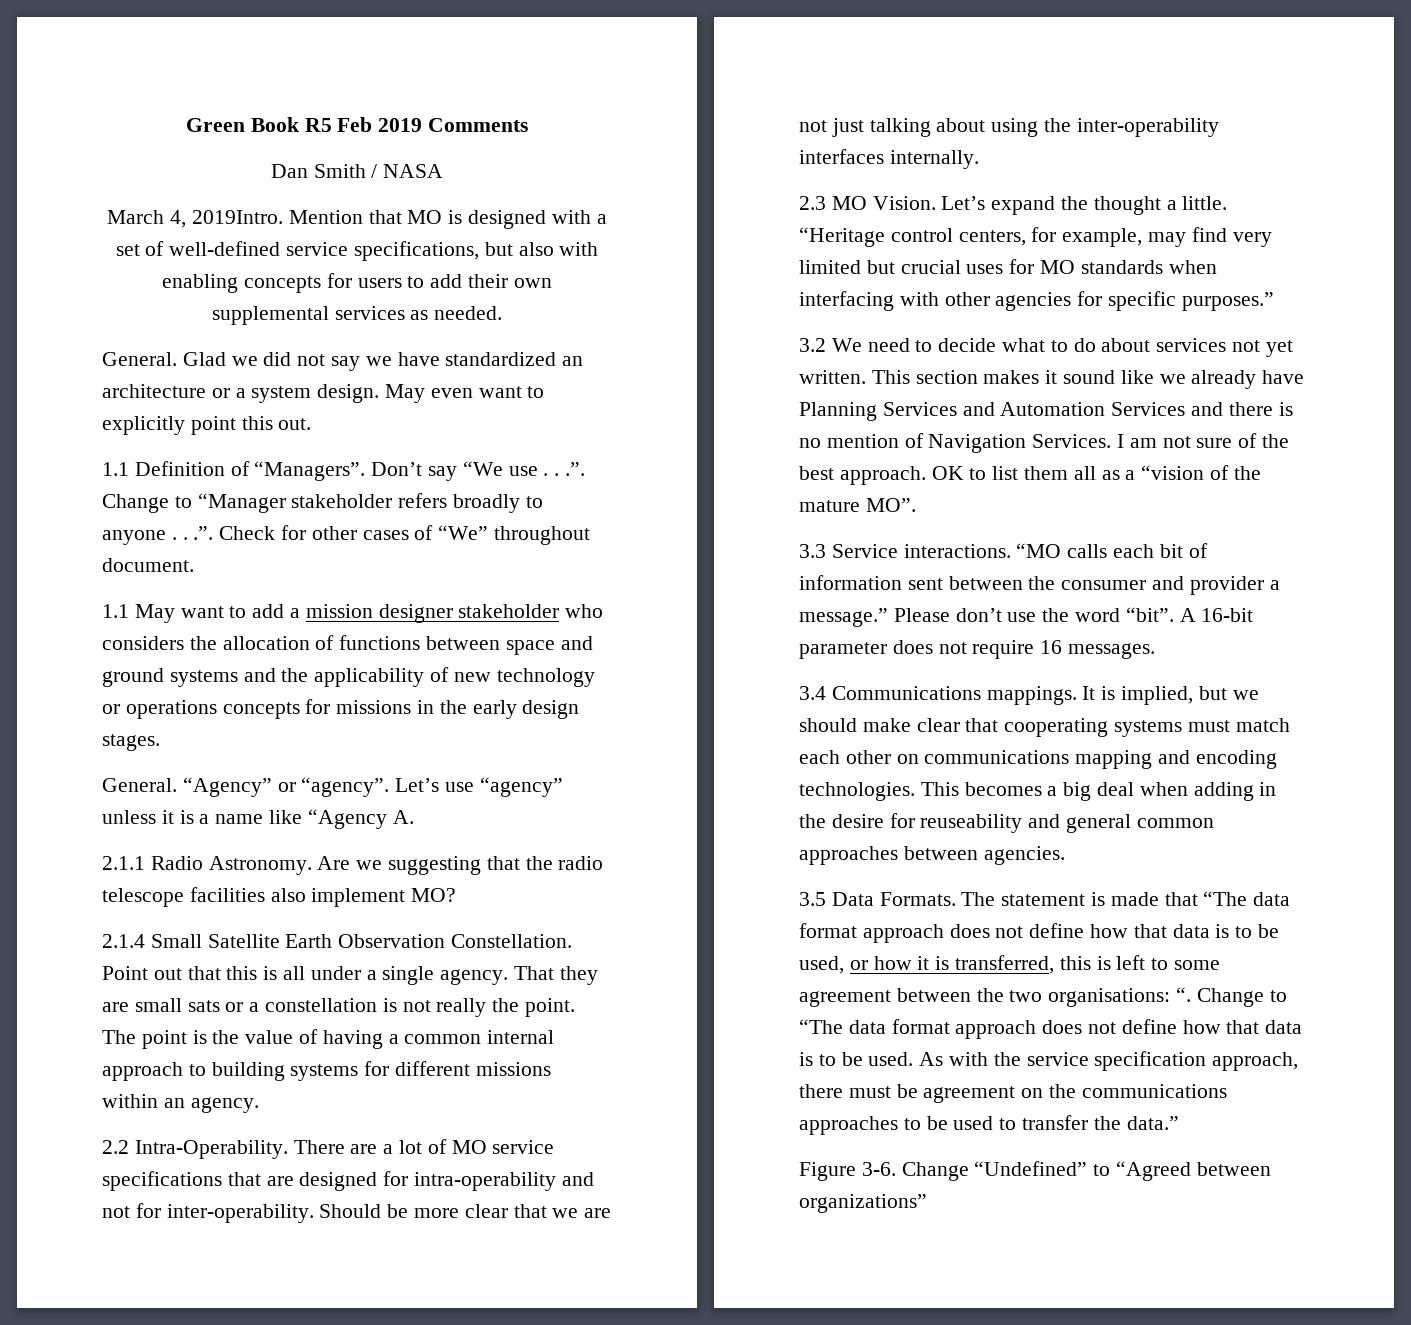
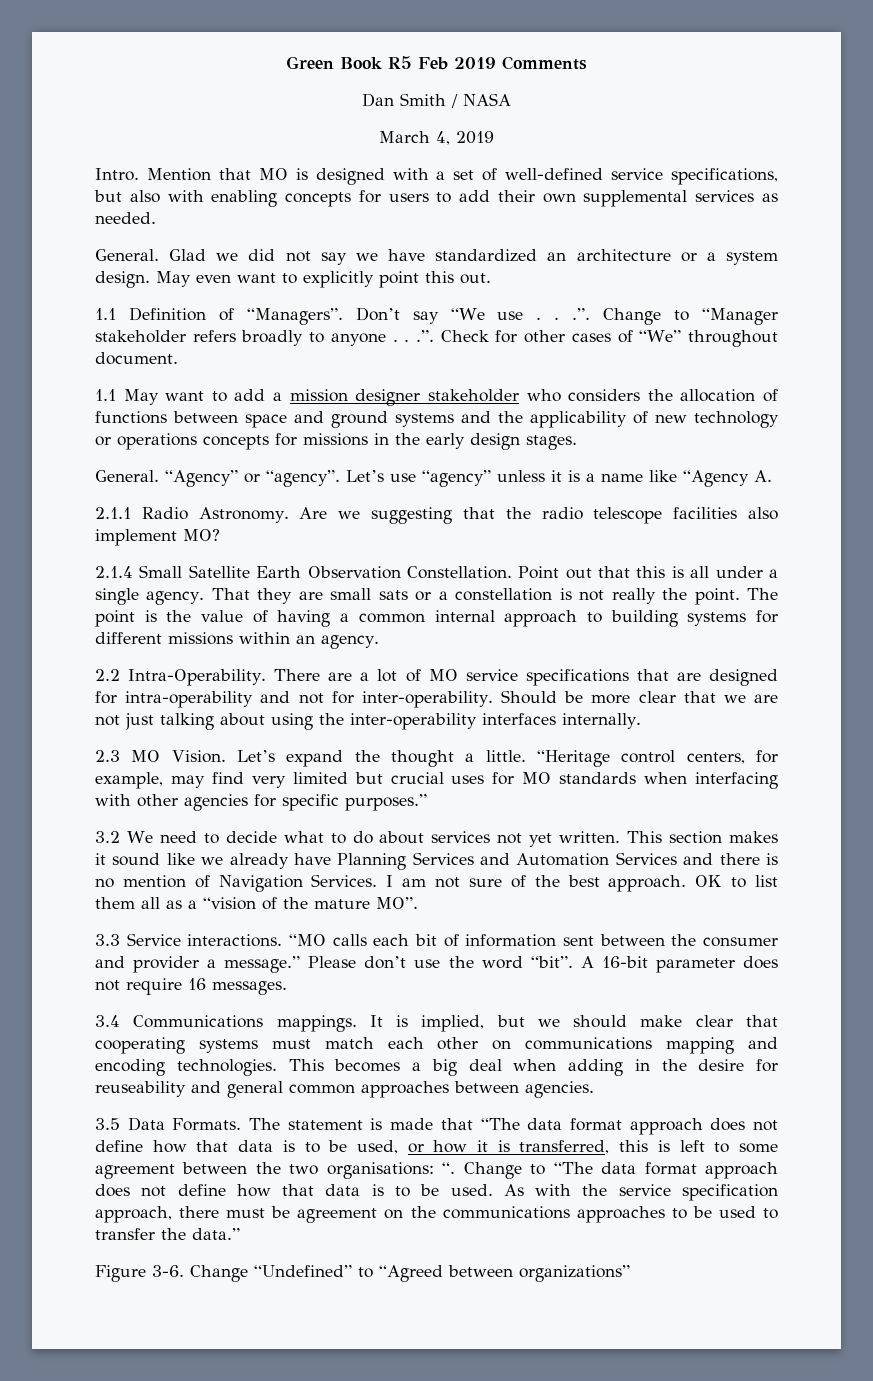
[191,210,283,224] 2019Intro. -> [456,131,494,144] [95,168,139,181] 2019 // Intro.

